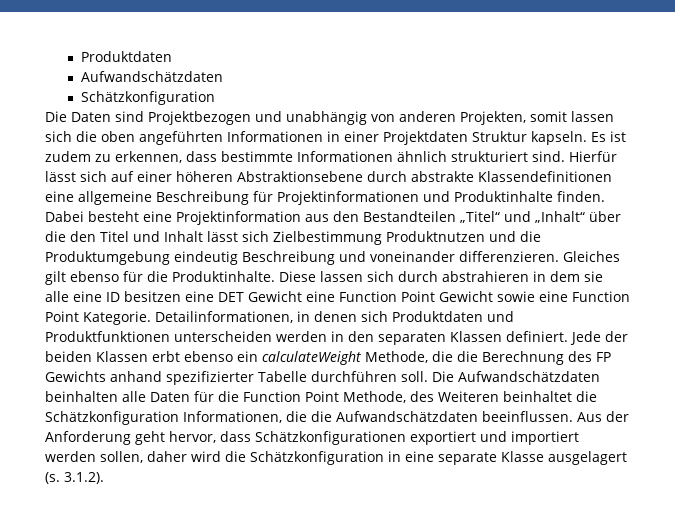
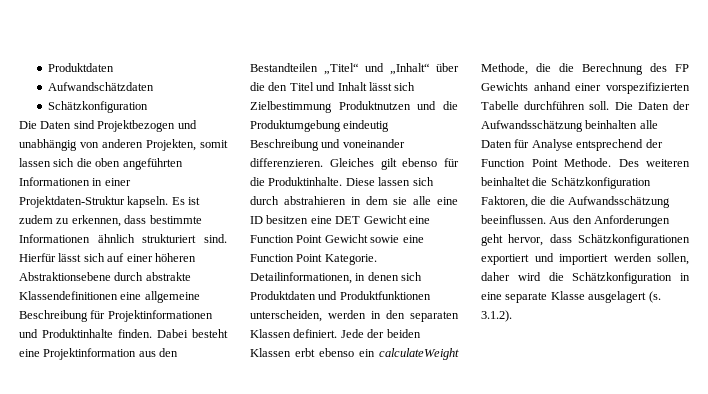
[383,131,527,145] Projektdaten Struktur -> [19,196,125,208] Projektdaten-Struktur
[174,331,272,342] unterscheiden -> [250,310,322,322] unterscheiden,
[166,371,254,385] spezifizierter -> [575,82,690,94] einer vorspezifizierten
[457,371,600,382] Aufwandschätzdaten -> [637,101,690,110] [481,120,583,132] Daten der Aufwandsschätzung
[218,391,499,403] die Function Point Methode, des Weiteren -> [531,139,663,151] [481,158,690,167] Analyse entsprechend der Function Point Methode. Des weiteren
[183,411,478,423] Informationen, die die Aufwandschätzdaten -> [481,196,671,208] Faktoren, die die Aufwandsschätzung
[606,411,629,422] [45,431,131,445] der Anforderung -> [572,215,671,227] den Anforderungen

